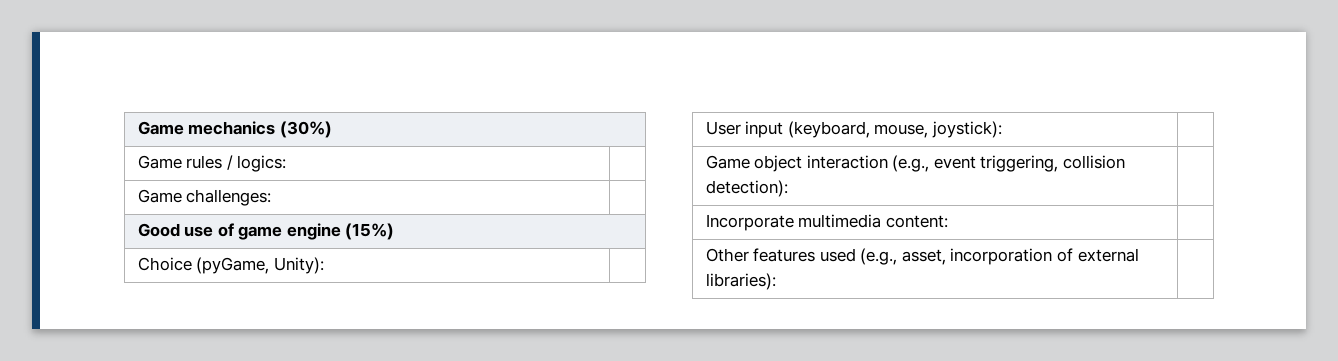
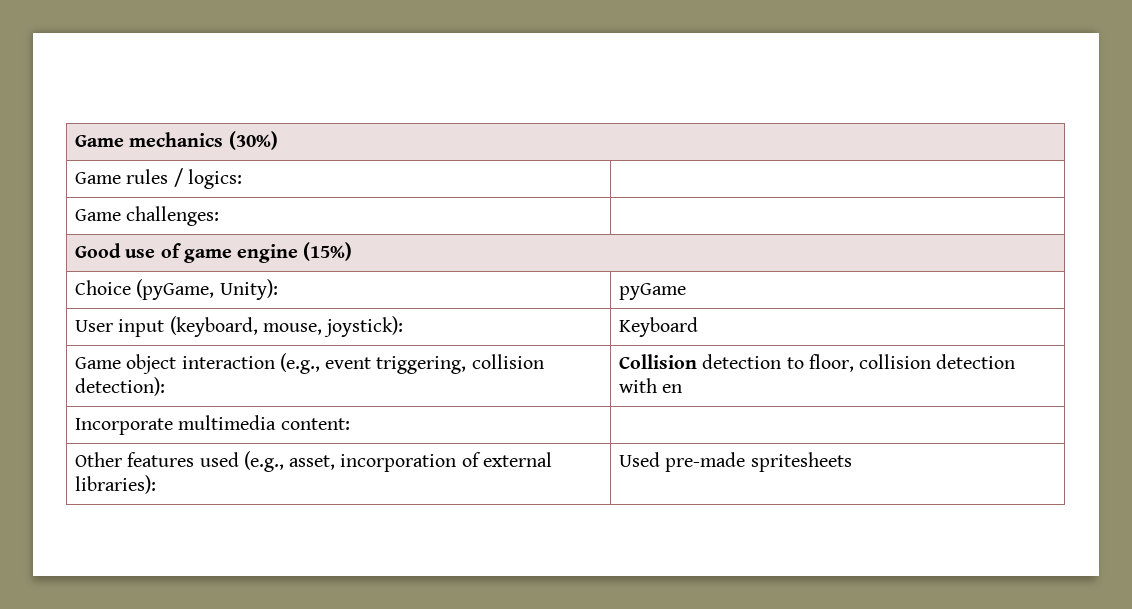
(324, 265) none -> [619,283,687,300] pyGame
(1002, 129) none -> [619,317,699,337] Keyboard
(788, 188) none -> [619,354,1016,372] [619,378,683,393] Collision detection to floor, collision detection with en
(776, 281) none -> [619,452,852,472] Used pre-made spritesheets

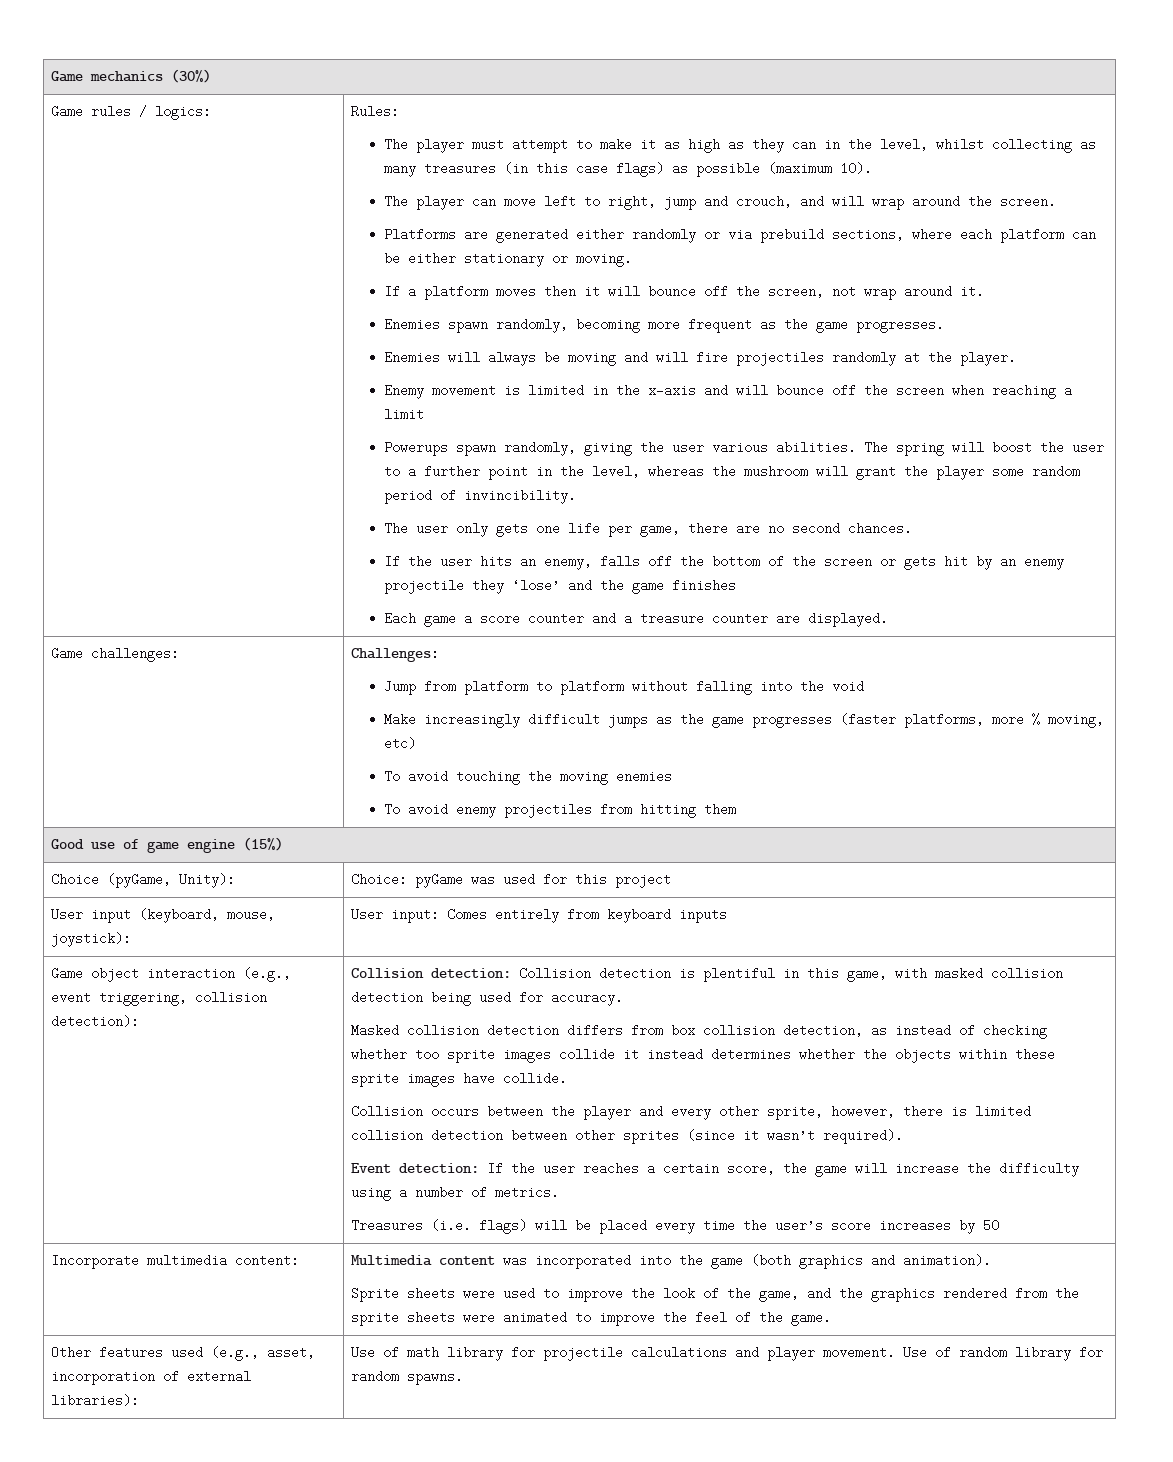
[75,206,220,226] // Game challenges: | -> [351,105,400,118] [384,138,1097,153] [384,162,873,177] [384,195,1057,210] [384,228,1097,243] [384,252,633,267] [384,285,985,300] [384,318,945,333] [384,351,1017,366] [384,384,1073,399] [384,409,425,419] [384,441,1105,456] [384,465,1081,480] [384,489,577,504] [384,522,913,537] [384,555,1065,570] [384,579,737,594] [384,612,889,627] [51,647,180,662] [351,647,440,662] [384,680,865,695] [384,713,1105,728] [384,737,417,750] [384,770,673,785] [384,803,737,818] Rules: // The player must attempt to make it as high as they can in the level, whilst collecting as many treasures (in this case flags) as possible (maximum 10). // The player can move left to right, jump and crouch, and will wrap around the screen. // Platforms are generated either randomly or via prebuild sections, where each platform can be either stationary or moving. // If a platform moves then it will bounce off the screen, not wrap around it. // Enemies spawn randomly, becoming more frequent as the game progresses. // Enemies will always be moving and will fire projectiles randomly at the player. // Enemy movement is limited in the x-axis and will bounce off the screen when reaching a limit // Powerups spawn randomly, giving the user various abilities. The spring will boost the user to a further point in the level, whereas the mushroom will grant the player some random period of invincibility. // The user only gets one life per game, there are no second chances. // If the user hits an enemy, falls off the bottom of the screen or gets hit by an enemy projectile they ‘lose’ and the game finishes // Each game a score counter and a treasure counter are displayed. // Game challenges: | Challenges: // Jump from platform to platform without falling into the void // Make increasingly difficult jumps as the game progresses (faster platforms, more % moving, etc) // To avoid touching the moving enemies // To avoid enemy projectiles from hitting them
(278, 289) none -> [351,873,408,886] Choice:
(687, 291) none -> [471,873,672,888] was used for this project
[619,317,699,337] Keyboard -> [351,908,728,923] User input: Comes entirely from keyboard inputs
[702,354,1016,372] [619,378,683,393] [75,415,350,435] detection to floor, collision detection with en // Incorporate multimedia content: | -> [431,967,1064,982] [351,991,624,1006] [351,1024,1048,1039] [351,1048,1056,1063] [351,1072,568,1087] [351,1105,1032,1120] [351,1129,904,1144] [351,1162,1080,1177] [351,1186,560,1201] [351,1219,1000,1234] [51,1254,300,1269] [351,1254,992,1269] [351,1287,1080,1302] [351,1311,832,1326] detection: Collision detection is plentiful in this game, with masked collision detection being used for accuracy. // Masked collision detection differs from box collision detection, as instead of checking whether too sprite images collide it instead determines whether the objects within these sprite images have collide. // Collision occurs between the player and every other sprite, however, there is limited collision detection between other sprites (since it wasn’t required). // Event detection: If the user reaches a certain score, the game will increase the difficulty using a number of metrics. // Treasures (i.e. flags) will be placed every time the user’s score increases by 50 // Incorporate multimedia content: | Multimedia content was incorporated into the game (both graphics and animation). // Sprite sheets were used to improve the look of the game, and the graphics rendered from the sprite sheets were animated to improve the feel of the game.
[619,452,852,472] Used pre-made spritesheets -> [351,1346,1104,1361] [351,1370,464,1385] Use of math library for projectile calculations and player movement. Use of random library for random spawns.

